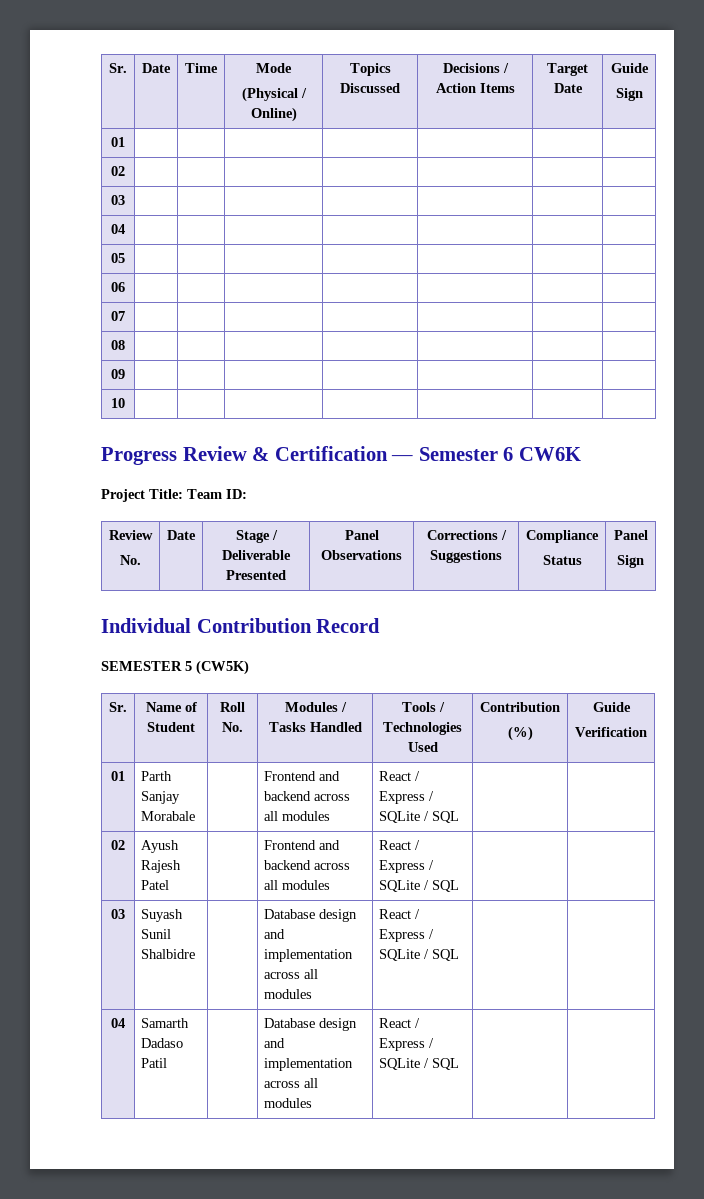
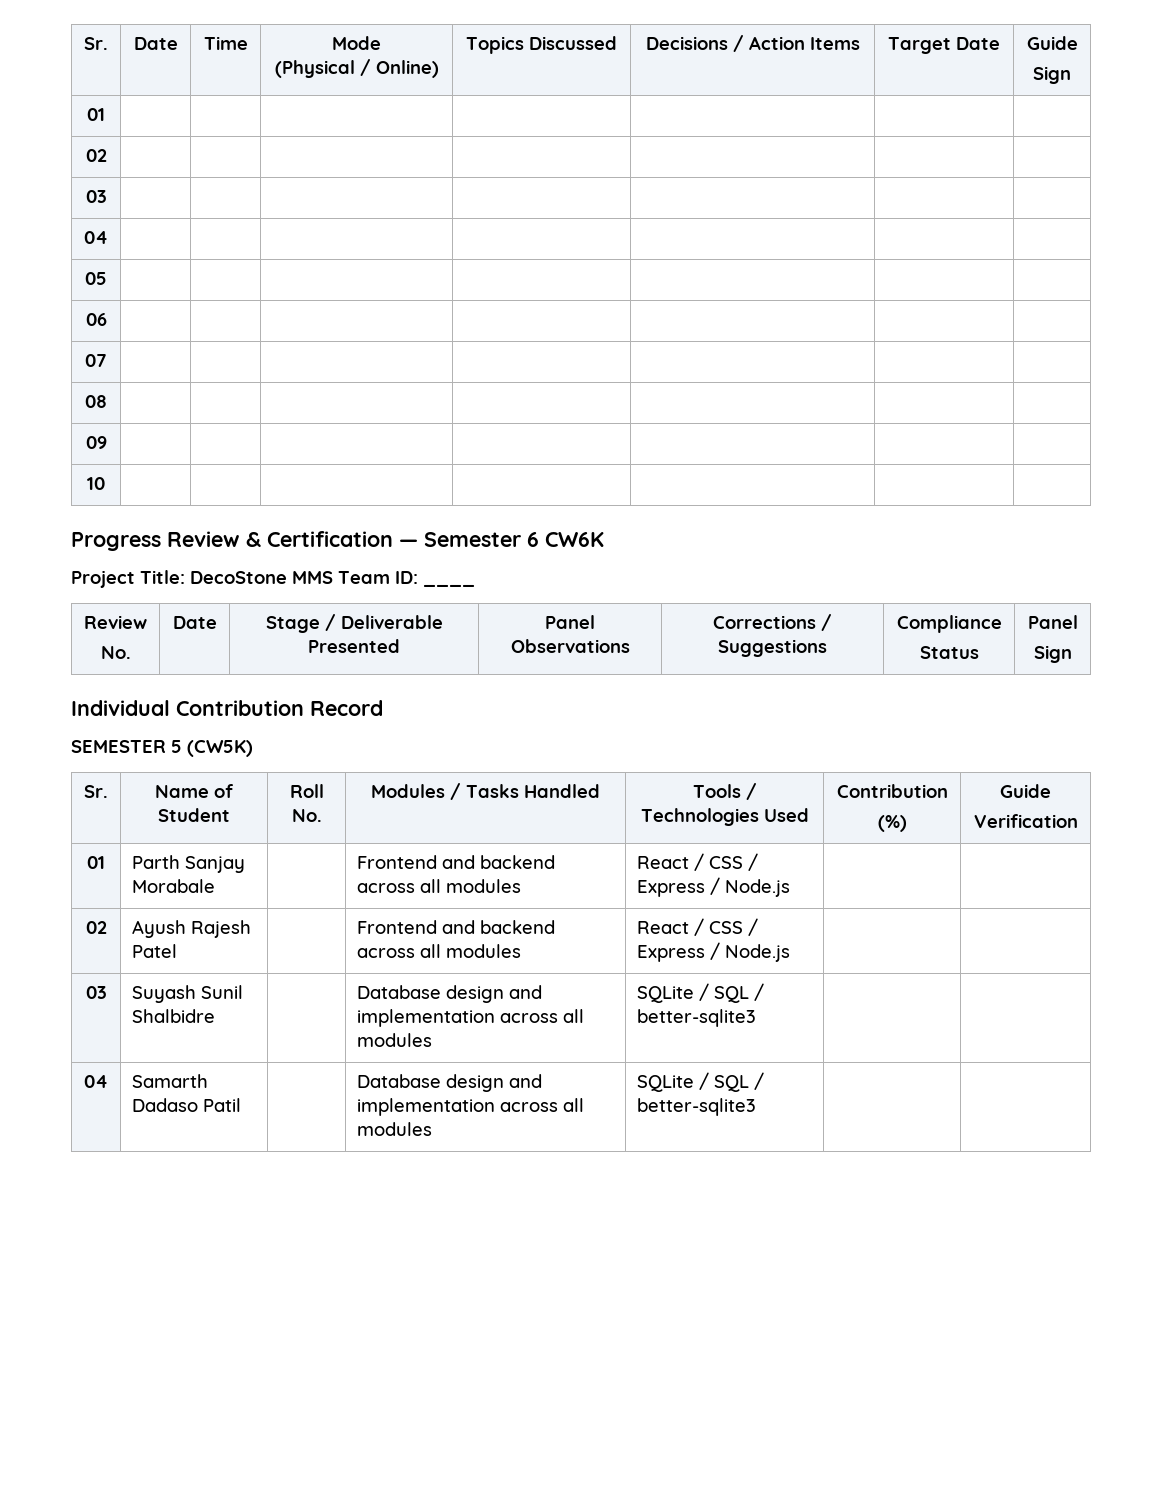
(183, 494) none -> [190,571,333,584] DecoStone MMS
(247, 494) none -> [423,584,475,587] ____
[379,791,435,804] [379,811,460,823] Express / SQLite / SQL -> [709,853,759,871] [637,877,791,897] CSS / Express / Node.js
[379,860,435,873] [379,880,460,892] Express / SQLite / SQL -> [709,918,759,936] [637,942,791,962] CSS / Express / Node.js
[379,909,421,919] [379,929,435,942] [379,949,460,961] React / Express / SQLite / SQL -> [637,983,765,1003] [637,1009,757,1027] SQLite / SQL / better-sqlite3
[379,1018,421,1028] [379,1038,435,1051] [379,1058,460,1070] React / Express / SQLite / SQL -> [637,1072,765,1092] [637,1098,757,1116] SQLite / SQL / better-sqlite3

